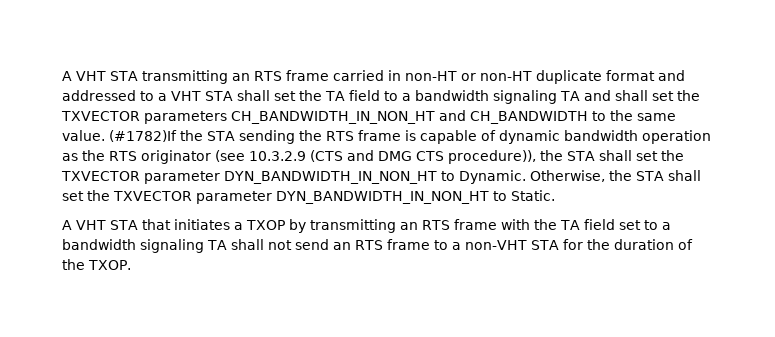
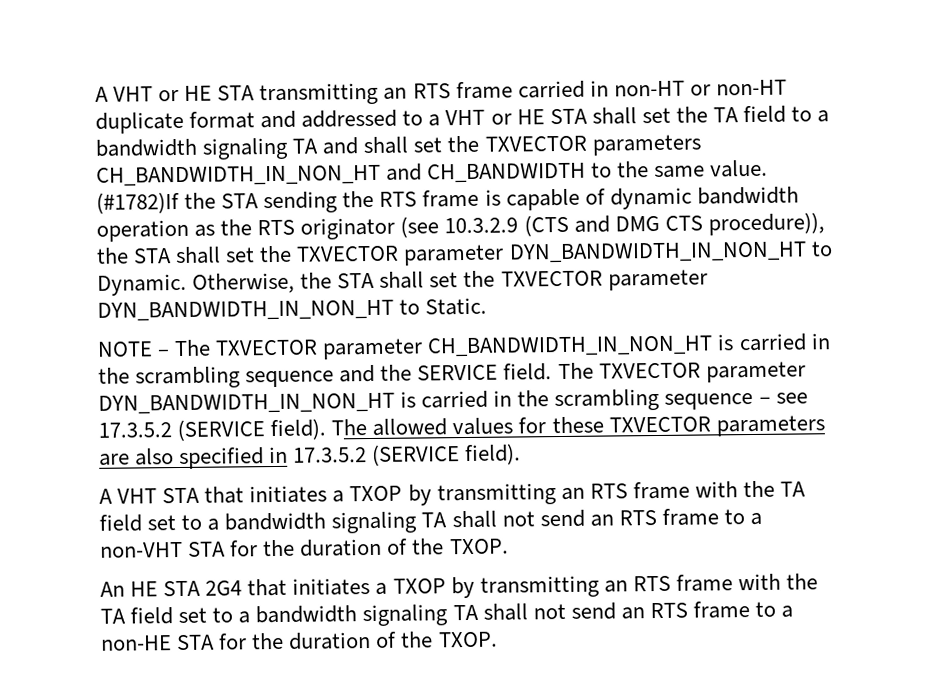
[62,71,106,81] A VHT -> [95,85,213,102] A VHT or HE
(201, 96) none -> [490,109,545,125] or HE
(555, 195) none -> [97,333,831,360] [98,361,806,389] [98,388,808,414] [98,415,825,442] [99,443,522,470] // NOTE – The TXVECTOR parameter CH_BANDWIDTH_IN_NON_HT is carried in the scrambling sequence and the SERVICE field. The TXVECTOR parameter DYN_BANDWIDTH_IN_NON_HT is carried in the scrambling sequence – see 17.3.5.2 (SERVICE field). The allowed values for these TXVECTOR parameters are also specified in 17.3.5.2 (SERVICE field).
(131, 265) none -> [100,573,819,599] [100,601,794,627] [100,631,498,651] // An HE STA 2G4 that initiates a TXOP by transmitting an RTS frame with the TA field set to a bandwidth signaling TA shall not send an RTS frame to a non-HE STA for the duration of the TXOP.

